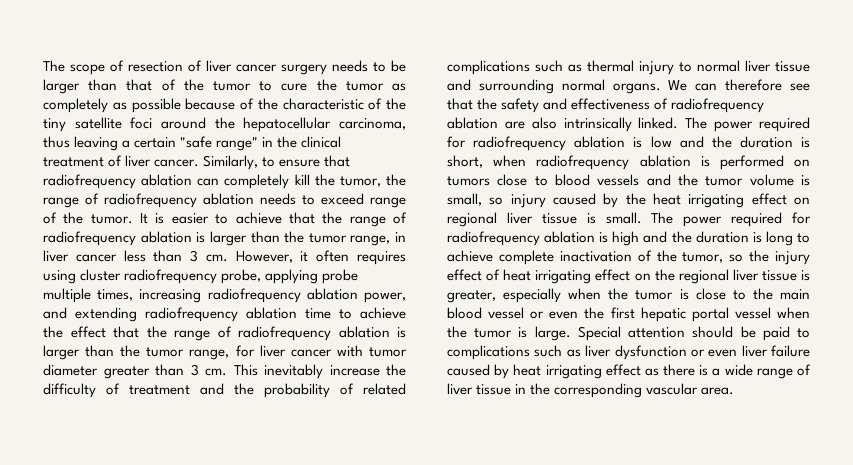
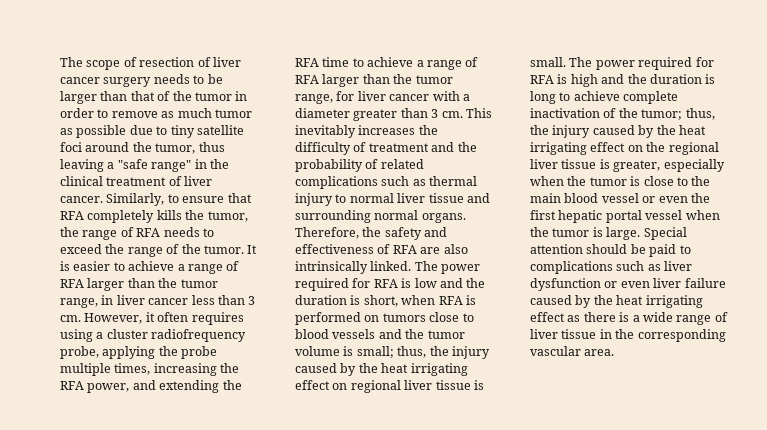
[259,79,406,91] [43,98,406,113] to cure the tumor as completely as possible because of the characteristic of the -> [235,91,248,101] [60,108,252,118] [60,125,168,138] in order to remove as much tumor as possible due to
[243,117,406,132] hepatocellular carcinoma, -> [155,143,196,154] tumor,
[134,137,177,148] certain -> (115, 165) none
[43,174,310,189] radiofrequency ablation can completely kill -> [60,210,182,223] RFA completely kills
[104,193,254,208] radiofrequency ablation -> [136,228,161,237] RFA
(364, 199) none -> [105,244,125,254] the
[288,212,408,227] [43,231,206,246] that the range of radiofrequency ablation is -> [177,261,240,274] [60,279,84,288] a range of RFA
(76, 277) none -> [96,332,104,339] a
(319, 276) none -> [158,346,178,356] the
[207,288,358,303] radiofrequency ablation -> [220,363,240,373] [60,381,84,390] the RFA
[145,307,297,322] radiofrequency ablation -> [222,380,242,390] [295,58,319,67] the RFA
[43,326,406,341] the effect that the range of radiofrequency ablation is -> [416,57,479,70] [295,75,319,84] a range of RFA
[369,347,407,357] tumor -> [462,94,470,101] a
[329,365,380,376] increase -> [358,125,416,135] increases
[668,79,811,91] [447,98,473,110] We can therefore see that -> [295,227,359,239] Therefore,
[671,98,765,113] [447,117,498,129] radiofrequency ablation -> [392,245,417,254] RFA
[473,136,626,151] radiofrequency ablation -> [373,279,398,288] RFA
[536,155,691,170] radiofrequency ablation -> [438,296,463,305] RFA
[447,193,504,206] small, so -> [356,346,449,358] small; thus, the
[447,231,596,246] radiofrequency ablation -> [530,75,554,84] RFA
[682,250,810,265] [447,269,501,281] tumor, so the injury effect of -> [641,108,715,120] [530,125,676,138] tumor; thus, the injury caused by the
(510, 371) none -> [593,295,613,305] the

